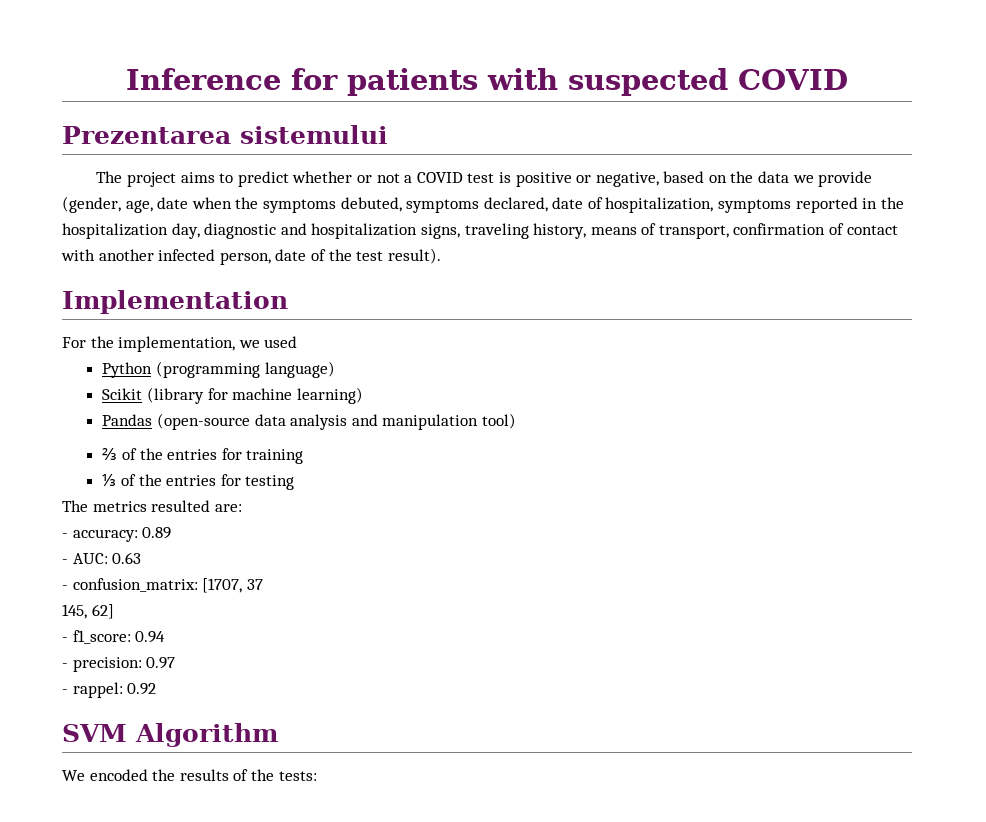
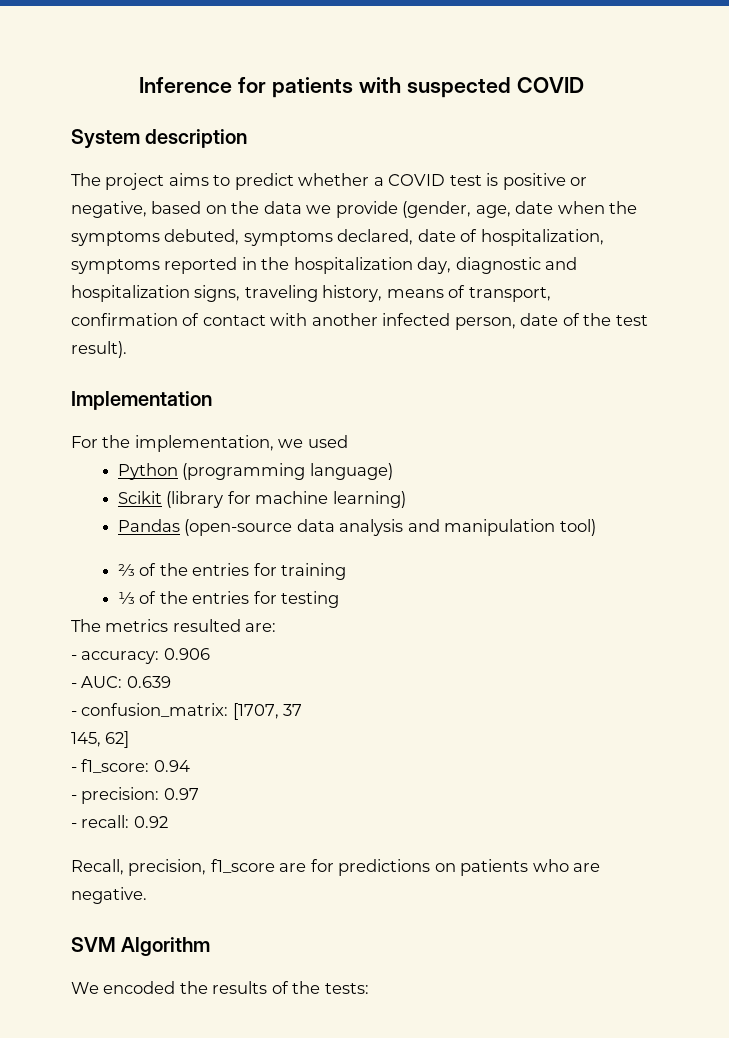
[62,125,388,144] Prezentarea sistemului -> [71,129,248,149] System description
[356,173,400,183] or not -> (370, 179) none
[142,527,172,539] 0.89 -> [163,648,210,660] 0.906
[112,552,142,564] 0.63 -> [126,676,171,688] 0.639
[72,682,123,698] rappel: -> [81,815,130,828] recall:
(157, 689) none -> [71,859,601,876] [71,887,147,904] // Recall, precision, f1_score are for predictions on patients who are negative.

